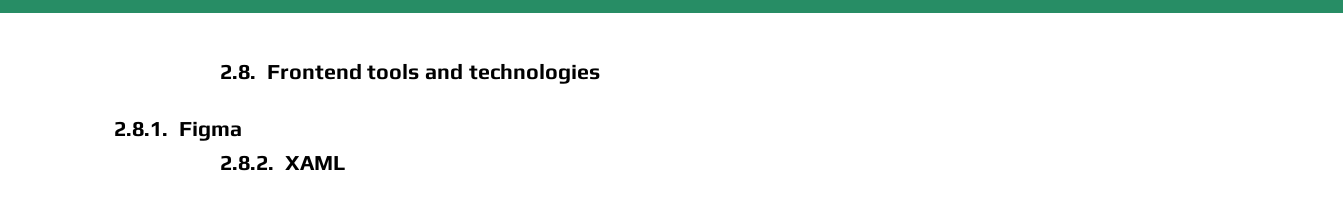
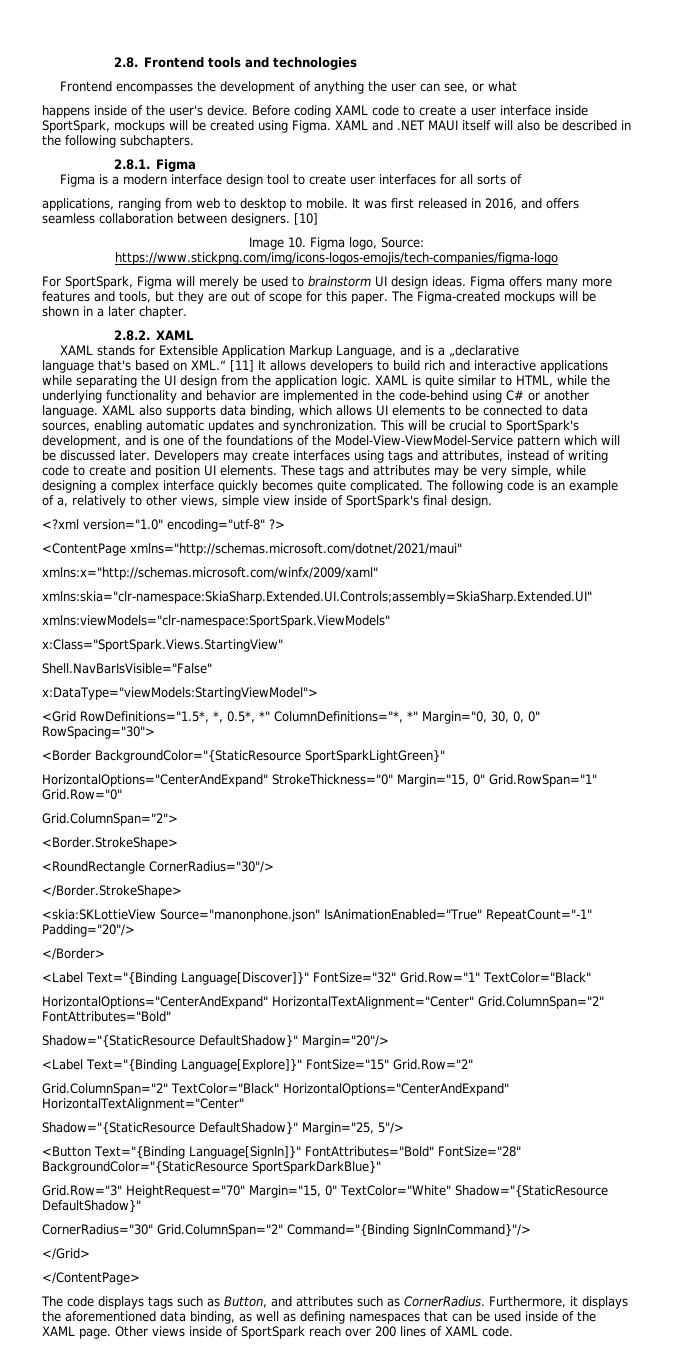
[114,121,242,141] [219,155,345,171] 2.8.1. Figma // 2.8.2. XAML -> [59,81,517,94] [42,105,588,118] [42,120,631,133] [42,135,194,148] [113,159,197,172] [59,174,522,187] [42,198,579,211] [42,213,318,226] [249,237,424,250] [115,252,559,265] [42,276,612,289] [42,291,596,304] [42,306,187,319] [113,330,195,341] [59,345,519,358] [42,360,608,373] [42,375,610,388] [42,390,589,403] [42,405,588,418] [42,420,579,433] [42,435,620,448] [42,450,608,463] [42,465,586,478] [42,480,618,493] [42,495,492,508] [42,519,285,532] [42,543,462,556] [42,567,378,580] [42,591,592,604] [42,615,390,628] [42,639,283,652] [42,663,212,674] [42,687,318,700] [42,711,540,724] [42,726,155,739] [42,750,445,763] [42,774,597,787] [42,789,122,800] [42,813,178,826] [42,837,178,850] [42,861,274,874] [42,885,182,898] [42,909,592,922] [42,924,135,937] [42,948,105,960] [42,972,591,985] [42,996,604,1009] [42,1011,171,1022] [42,1035,389,1048] [42,1059,473,1072] [42,1083,509,1096] [42,1098,244,1111] [42,1122,404,1135] [42,1146,521,1159] [42,1161,381,1174] [42,1185,608,1198] [42,1200,141,1213] [42,1224,531,1237] [42,1248,90,1260] [42,1272,140,1285] [41,1296,628,1309] [42,1311,596,1324] [42,1326,513,1339] Frontend encompasses the development of anything the user can see, or what // happens inside of the user's device. Before coding XAML code to create a user interface inside SportSpark, mockups will be created using Figma. XAML and .NET MAUI itself will also be described in the following subchapters. // 2.8.1. Figma // Figma is a modern interface design tool to create user interfaces for all sorts of // applications, ranging from web to desktop to mobile. It was first released in 2016, and offers seamless collaboration between designers. [10] // Image 10. Figma logo, Source: https://www.stickpng.com/img/icons-logos-emojis/tech-companies/figma-logo // For SportSpark, Figma will merely be used to brainstorm UI design ideas. Figma offers many more features and tools, but they are out of scope for this paper. The Figma-created mockups will be shown in a later chapter. // 2.8.2. XAML // XAML stands for Extensible Application Markup Language, and is a „declarative // language that's based on XML.“ [11] It allows developers to build rich and interactive applications while separating the UI design from the application logic. XAML is quite similar to HTML, while the underlying functionality and behavior are implemented in the code-behind using C# or another language. XAML also supports data binding, which allows UI elements to be connected to data sources, enabling automatic updates and synchronization. This will be crucial to SportSpark's development, and is one of the foundations of the Model-View-ViewModel-Service pattern which will be discussed later. Developers may create interfaces using tags and attributes, instead of writing code to create and position UI elements. These tags and attributes may be very simple, while designing a complex interface quickly becomes quite complicated. The following code is an example of a, relatively to other views, simple view inside of SportSpark's final design. // <?xml version="1.0" encoding="utf-8" ?> // <ContentPage xmlns="http://schemas.microsoft.com/dotnet/2021/maui" // xmlns:x="http://schemas.microsoft.com/winfx/2009/xaml" // xmlns:skia="clr-namespace:SkiaSharp.Extended.UI.Controls;assembly=SkiaSharp.Extended.UI" // xmlns:viewModels="clr-namespace:SportSpark.ViewModels" // x:Class="SportSpark.Views.StartingView" // Shell.NavBarIsVisible="False" // x:DataType="viewModels:StartingViewModel"> // <Grid RowDefinitions="1.5*, *, 0.5*, *" ColumnDefinitions="*, *" Margin="0, 30, 0, 0" RowSpacing="30"> // <Border BackgroundColor="{StaticResource SportSparkLightGreen}" // HorizontalOptions="CenterAndExpand" StrokeThickness="0" Margin="15, 0" Grid.RowSpan="1" Grid.Row="0" // Grid.ColumnSpan="2"> // <Border.StrokeShape> // <RoundRectangle CornerRadius="30"/> // </Border.StrokeShape> // <skia:SKLottieView Source="manonphone.json" IsAnimationEnabled="True" RepeatCount="-1" Padding="20"/> // </Border> // <Label Text="{Binding Language[Discover]}" FontSize="32" Grid.Row="1" TextColor="Black" // HorizontalOptions="CenterAndExpand" HorizontalTextAlignment="Center" Grid.ColumnSpan="2" FontAttributes="Bold" // Shadow="{StaticResource DefaultShadow}" Margin="20"/> // <Label Text="{Binding Language[Explore]}" FontSize="15" Grid.Row="2" // Grid.ColumnSpan="2" TextColor="Black" HorizontalOptions="CenterAndExpand" HorizontalTextAlignment="Center" // Shadow="{StaticResource DefaultShadow}" Margin="25, 5"/> // <Button Text="{Binding Language[SignIn]}" FontAttributes="Bold" FontSize="28" BackgroundColor="{StaticResource SportSparkDarkBlue}" // Grid.Row="3" HeightRequest="70" Margin="15, 0" TextColor="White" Shadow="{StaticResource DefaultShadow}" // CornerRadius="30" Grid.ColumnSpan="2" Command="{Binding SignInCommand}"/> // </Grid> // </ContentPage> // The code displays tags such as Button, and attributes such as CornerRadius. Furthermore, it displays the aforementioned data binding, as well as defining namespaces that can be used inside of the XAML page. Other views inside of SportSpark reach over 200 lines of XAML code.

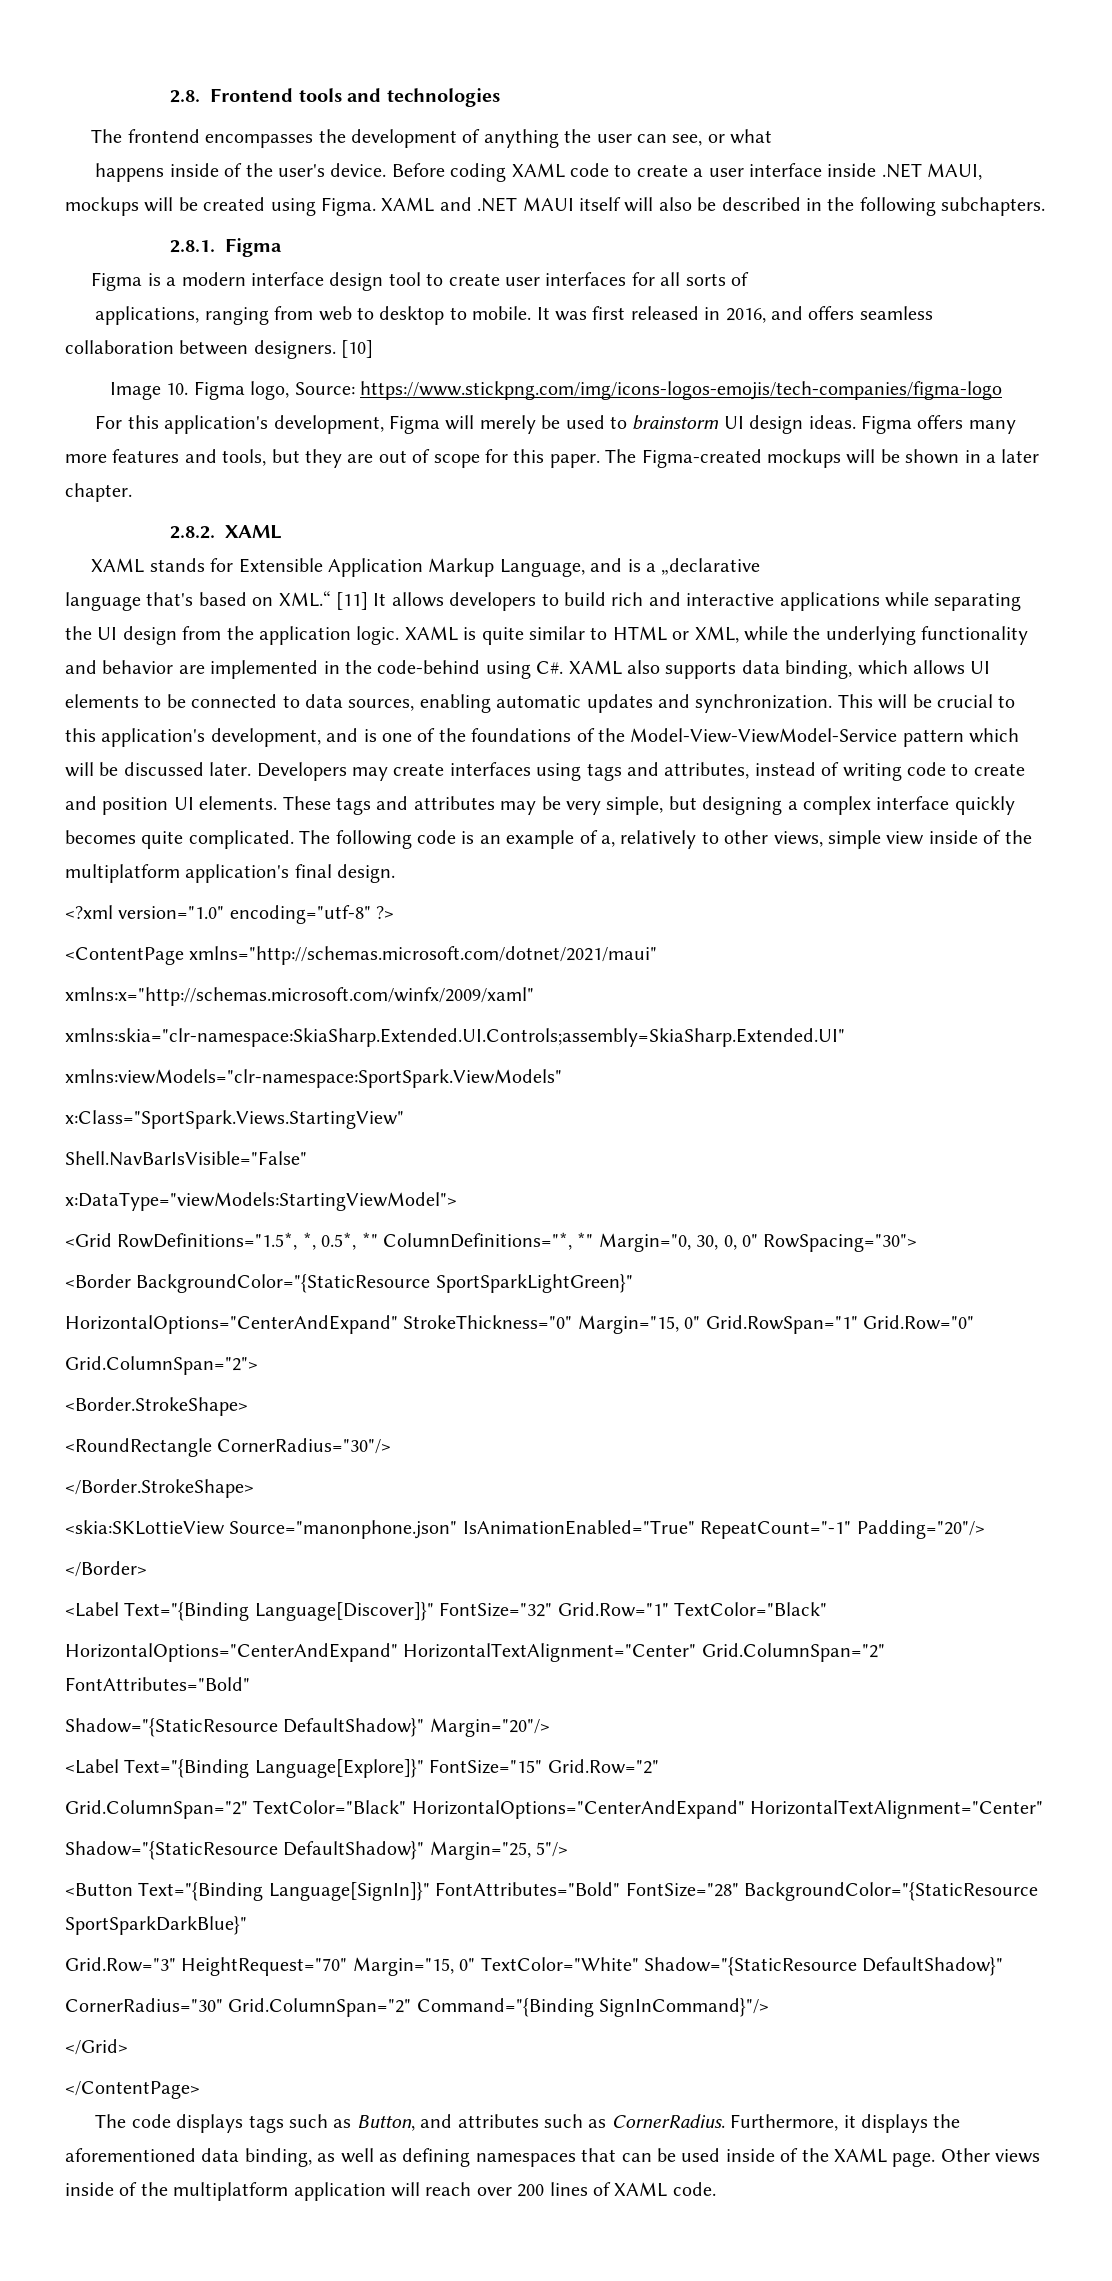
[59,81,112,92] Frontend -> [91,129,200,143] The frontend
[42,120,110,133] SportSpark, -> [881,163,983,180] .NET MAUI,
[65,276,133,289] SportSpark, -> [127,415,384,434] this application's development,
[516,375,553,387] HTML, -> [612,626,739,643] HTML or XML,
[506,390,589,401] [42,405,98,418] C# or another language. -> [536,661,564,674] C#.
[506,420,579,433] SportSpark's -> [65,728,206,747] this application's
[556,465,586,476] while -> [668,796,697,810] but
[346,495,419,508] SportSpark's -> [1004,830,1032,844] [65,864,290,883] the multiplatform application's
[241,1326,305,1339] SportSpark -> [140,2182,420,2201] the multiplatform application will

